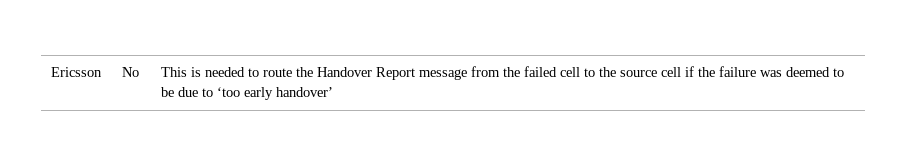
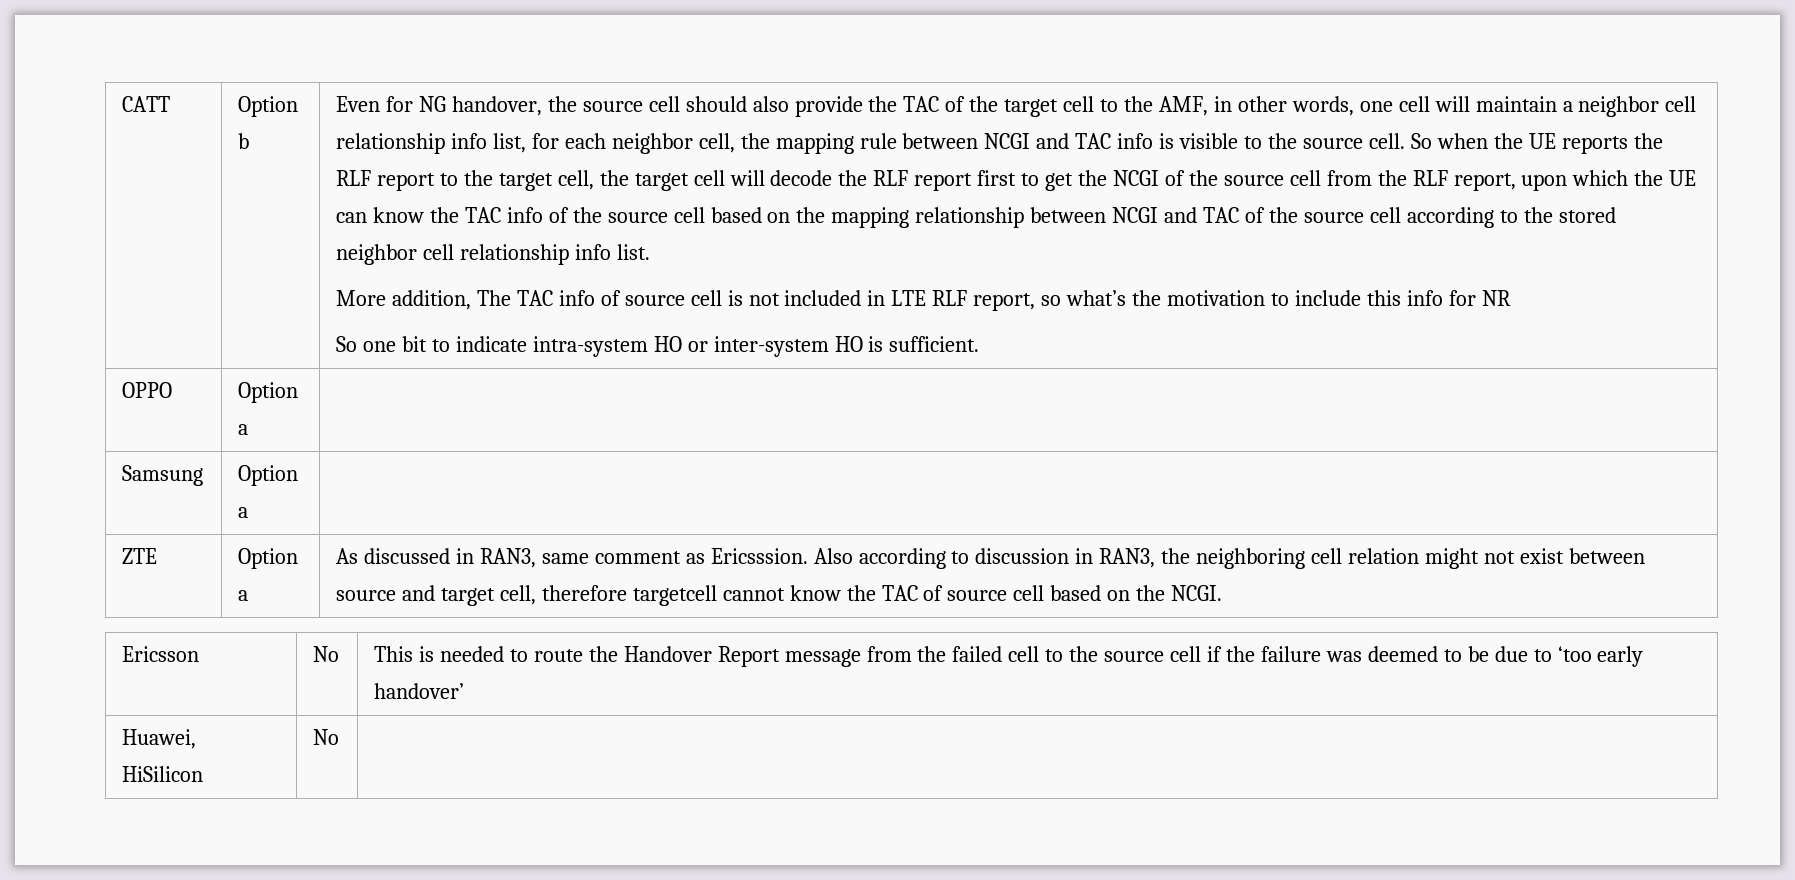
(51, 72) none -> [122,96,171,112] [238,96,299,117] [238,133,250,149] [336,96,1697,117] [336,133,1663,154] [336,170,1697,191] [336,207,1616,228] [336,244,650,265] [336,290,1511,311] [336,336,980,357] [122,382,173,398] [238,382,299,403] [238,424,249,435] [122,465,204,486] [238,465,299,486] [238,507,249,518] [122,548,158,564] [238,548,299,569] [238,590,249,601] [336,548,1645,569] [336,585,1223,606] CATT | Option b | Even for NG handover, the source cell should also provide the TAC of the target cell to the AMF, in other words, one cell will maintain a neighbor cell relationship info list, for each neighbor cell, the mapping rule between NCGI and TAC info is visible to the source cell. So when the UE reports the RLF report to the target cell, the target cell will decode the RLF report first to get the NCGI of the source cell from the RLF report, upon which the UE can know the TAC info of the source cell based on the mapping relationship between NCGI and TAC of the source cell according to the stored neighbor cell relationship info list. // More addition, The TAC info of source cell is not included in LTE RLF report, so what’s the motivation to include this info for NR // So one bit to indicate intra-system HO or inter-system HO is sufficient. // OPPO | Option a | // Samsung | Option a | // ZTE | Option a | As discussed in RAN3, same comment as Ericsssion. Also according to discussion in RAN3, the neighboring cell relation might not exist between source and target cell, therefore targetcell cannot know the TAC of source cell based on the NCGI. //
(334, 92) none -> [122,729,197,749] [122,766,204,782] [313,729,340,745] // Huawei, HiSilicon | No |

